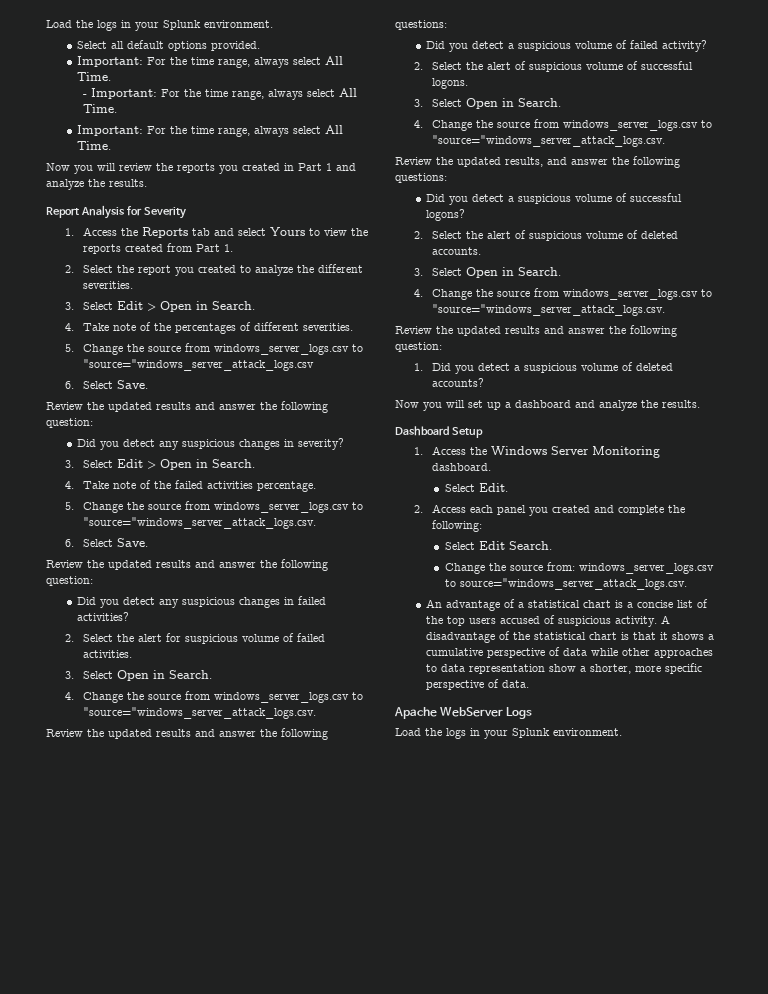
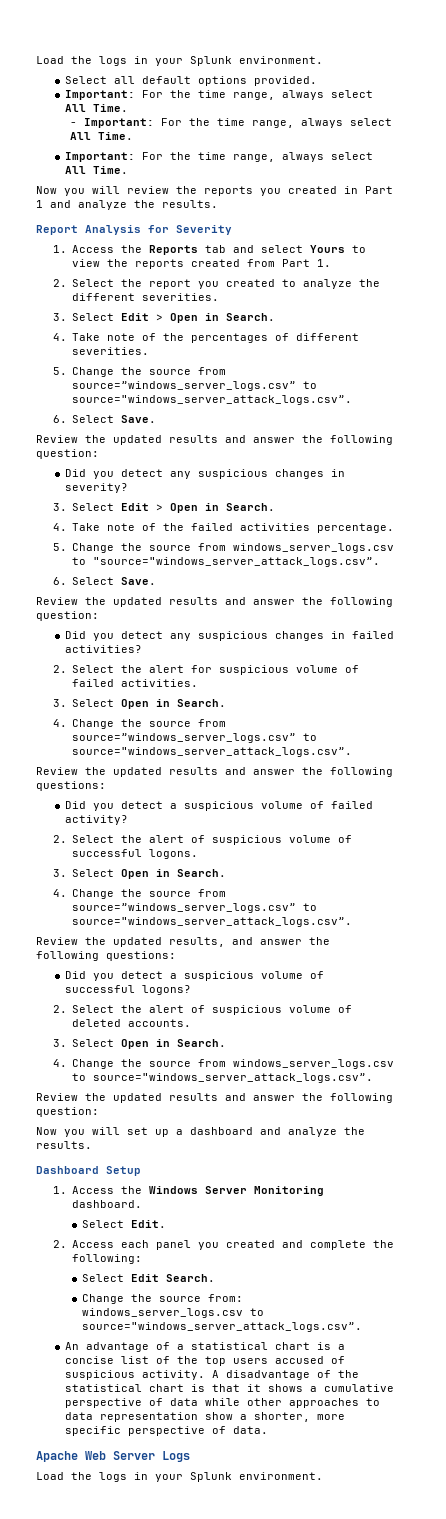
[214,344,364,355] [83,359,315,371] windows_server_logs.csv to "source="windows_server_attack_logs.csv -> [72,381,318,391] [72,395,353,405] source=”windows_server_logs.csv” to source="windows_server_attack_logs.csv”.
[83,517,317,529] "source="windows_server_attack_logs.csv. -> [93,557,381,567] "source="windows_server_attack_logs.csv”.
[214,692,364,703] [83,707,317,719] windows_server_logs.csv to "source="windows_server_attack_logs.csv. -> [72,733,318,743] [72,747,353,757] source=”windows_server_logs.csv” to source="windows_server_attack_logs.csv”.
[563,120,713,131] [432,135,666,147] windows_server_logs.csv to "source="windows_server_attack_logs.csv. -> [72,903,318,913] [72,917,353,927] source=”windows_server_logs.csv” to source="windows_server_attack_logs.csv”.
[432,304,666,316] [395,325,677,337] [395,342,442,352] [413,362,674,374] [432,378,485,387] "source="windows_server_attack_logs.csv. // Review the updated results and answer the following question: // 1. Did you detect a suspicious volume of deleted accounts? -> [93,1073,374,1083] [36,1093,393,1103] [36,1107,99,1117] source="windows_server_attack_logs.csv”. // Review the updated results and answer the following question:
[459,578,687,590] source="windows_server_attack_logs.csv. -> [81,1322,362,1332] source="windows_server_attack_logs.csv”.
[440,707,504,717] WebServer -> [85,1451,155,1460] Web Server

